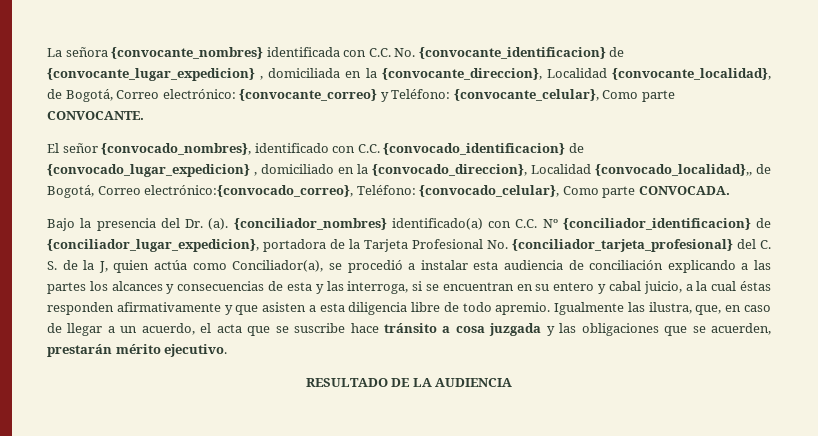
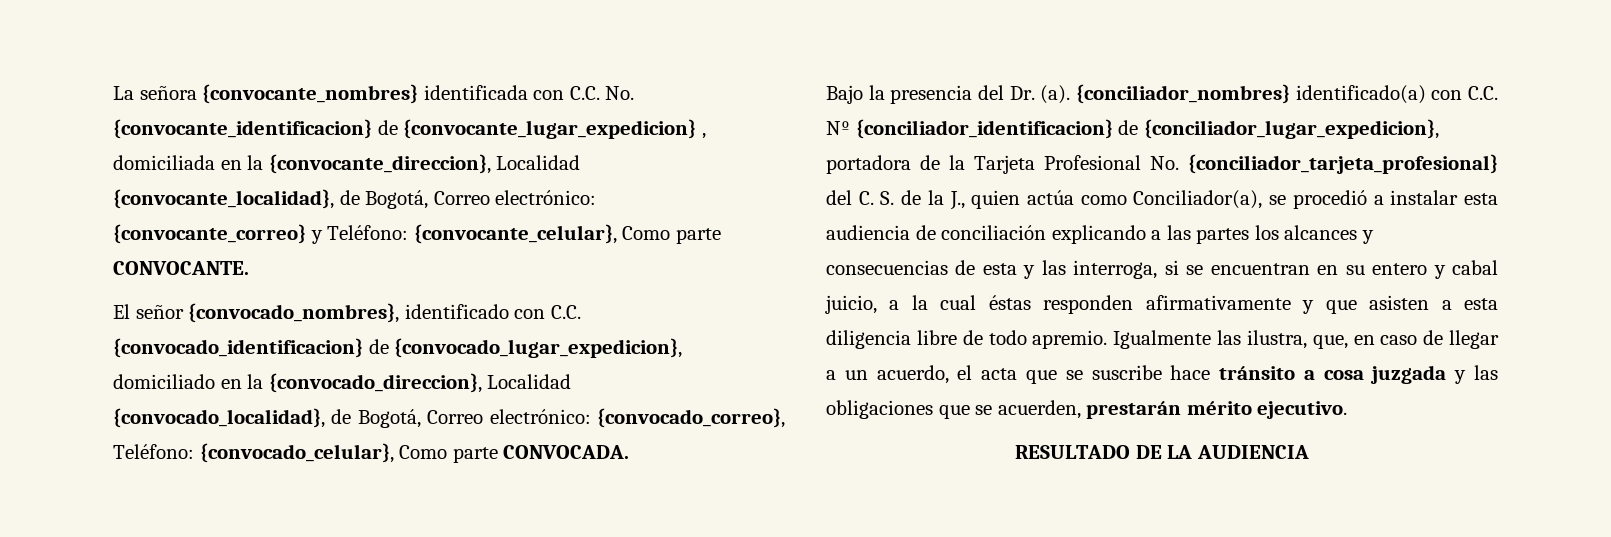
[47,164,257,177] {convocado_lugar_expedicion} , -> [394,338,683,358] {convocado_lugar_expedicion},
[595,164,771,176] [47,185,354,198] {convocado_localidad},, de Bogotá, Correo electrónico:{convocado_correo}, -> [113,408,786,428] {convocado_localidad}, de Bogotá, Correo electrónico: {convocado_correo},
[98,261,108,273] J, -> [949,191,965,210] J.,

